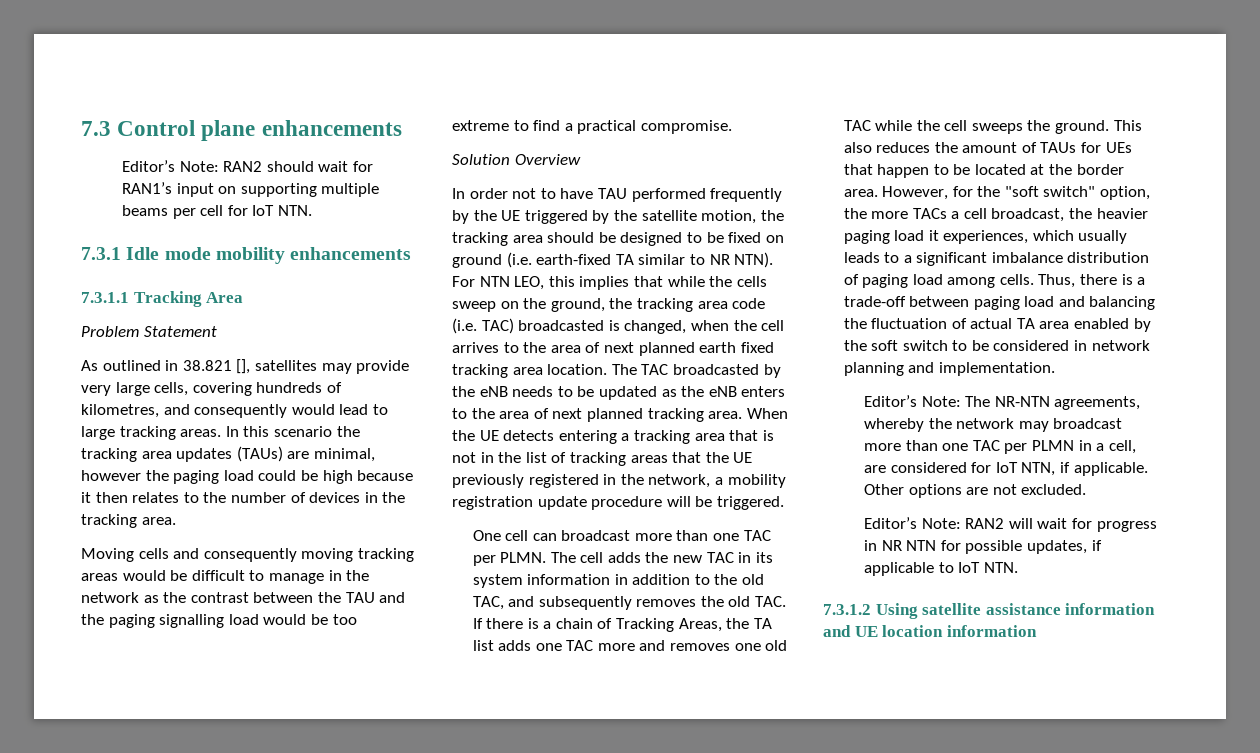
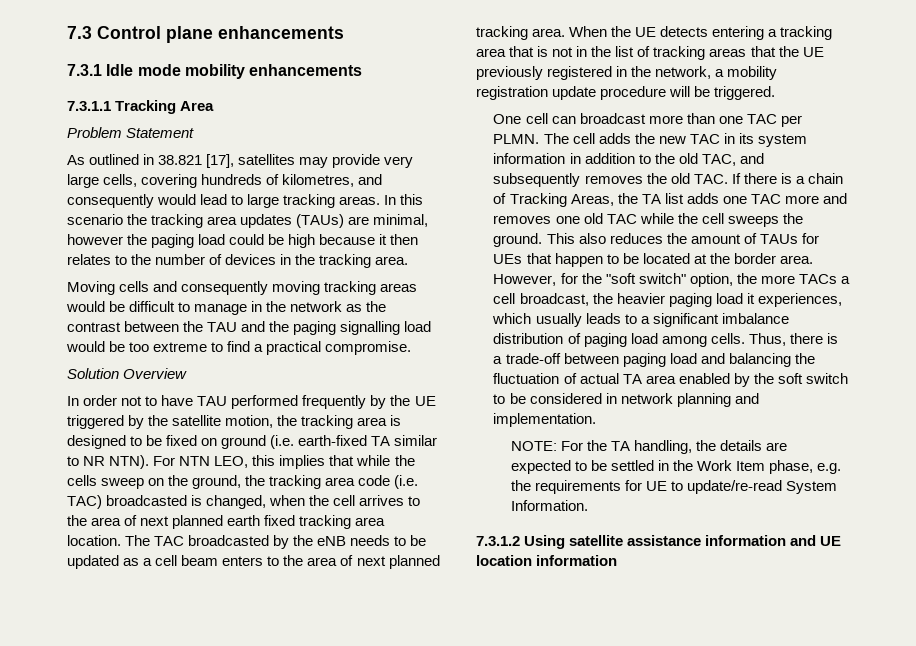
[122,160,373,172] [122,182,380,197] [122,205,312,219] // Editor’s Note: RAN2 should wait for RAN1’s input on supporting multiple beams per cell for IoT NTN. -> (344, 32) none
[236,359,251,374] [], -> [206,154,235,168] [17],
[547,232,616,243] should be -> [390,415,402,426] is
[681,386,737,397] the eNB -> [143,555,219,566] a cell beam
[864,395,1141,410] [864,418,1123,432] [864,440,1136,454] [864,462,1148,476] [864,484,1087,498] [864,517,1157,532] [864,540,1102,554] [864,562,1018,576] Editor’s Note: The NR-NTN agreements, whereby the network may broadcast more than one TAC per PLMN in a cell, are considered for IoT NTN, if applicable. Other options are not excluded. // Editor’s Note: RAN2 will wait for progress in NR NTN for possible updates, if applicable to IoT NTN. -> [510,440,788,454] [510,460,842,474] [510,480,838,494] [510,500,588,511] NOTE: For the TA handling, the details are expected to be settled in the Work Item phase, e.g. the requirements for UE to update/re-read System Information.

